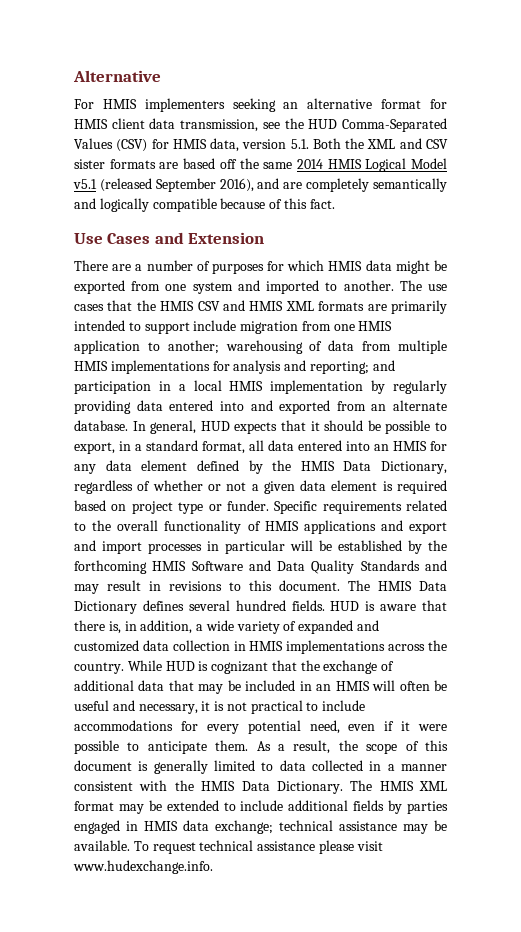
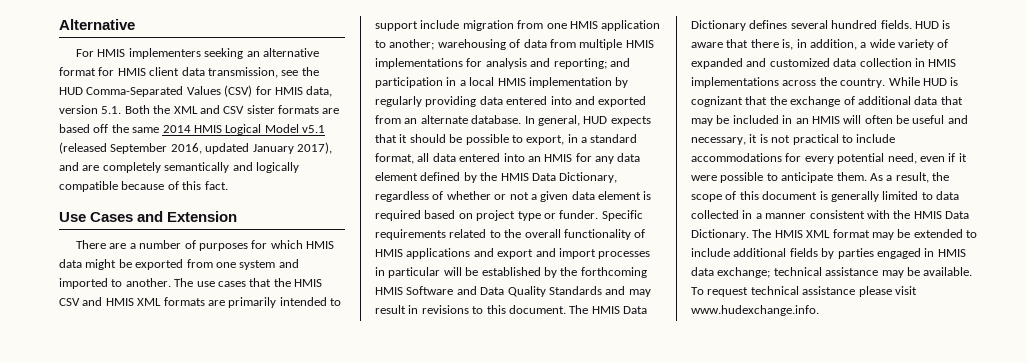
[219,178,254,192] 2016), -> [170,142,332,154] 2016, updated January 2017),

